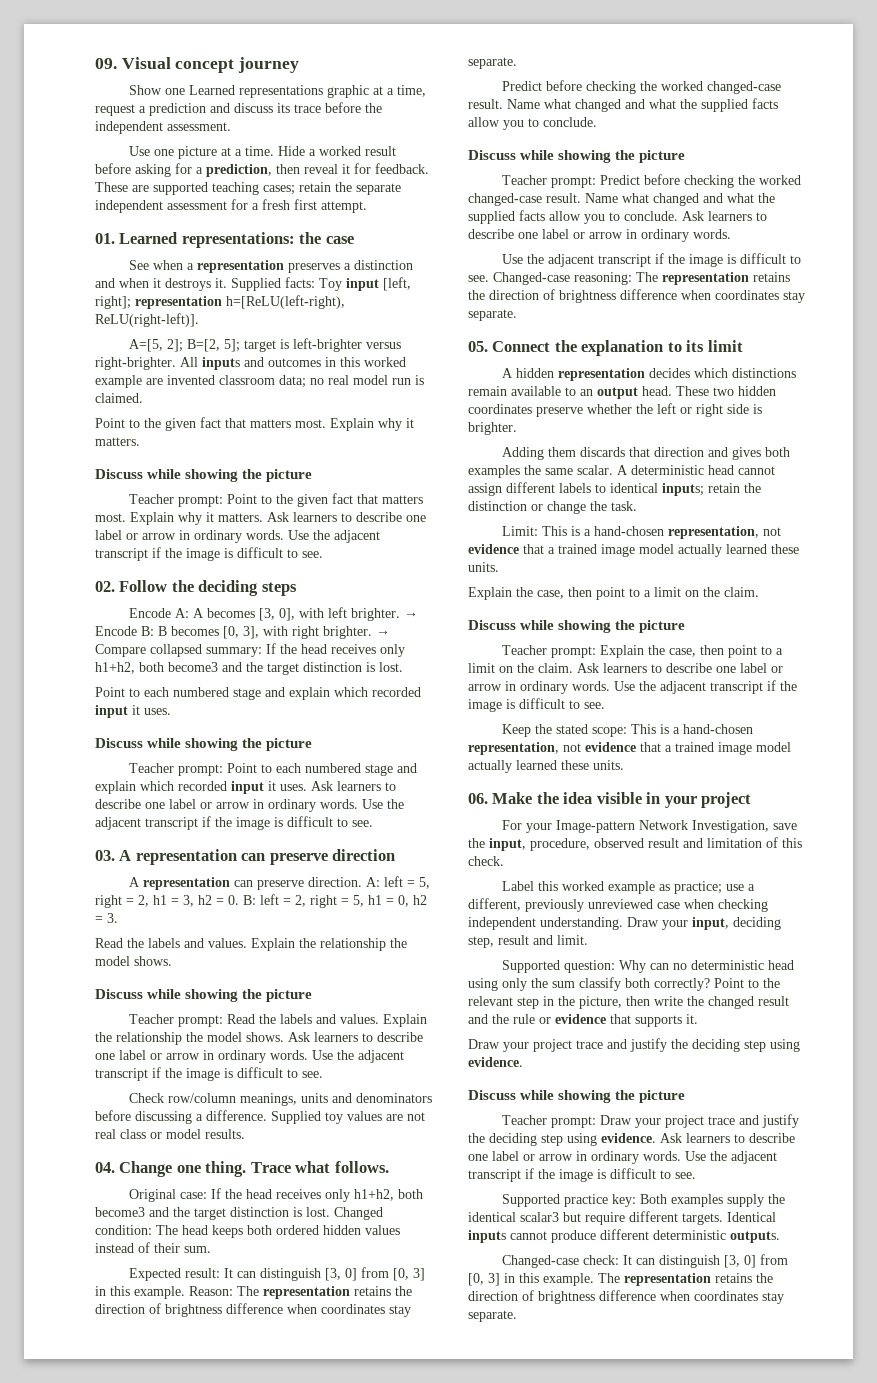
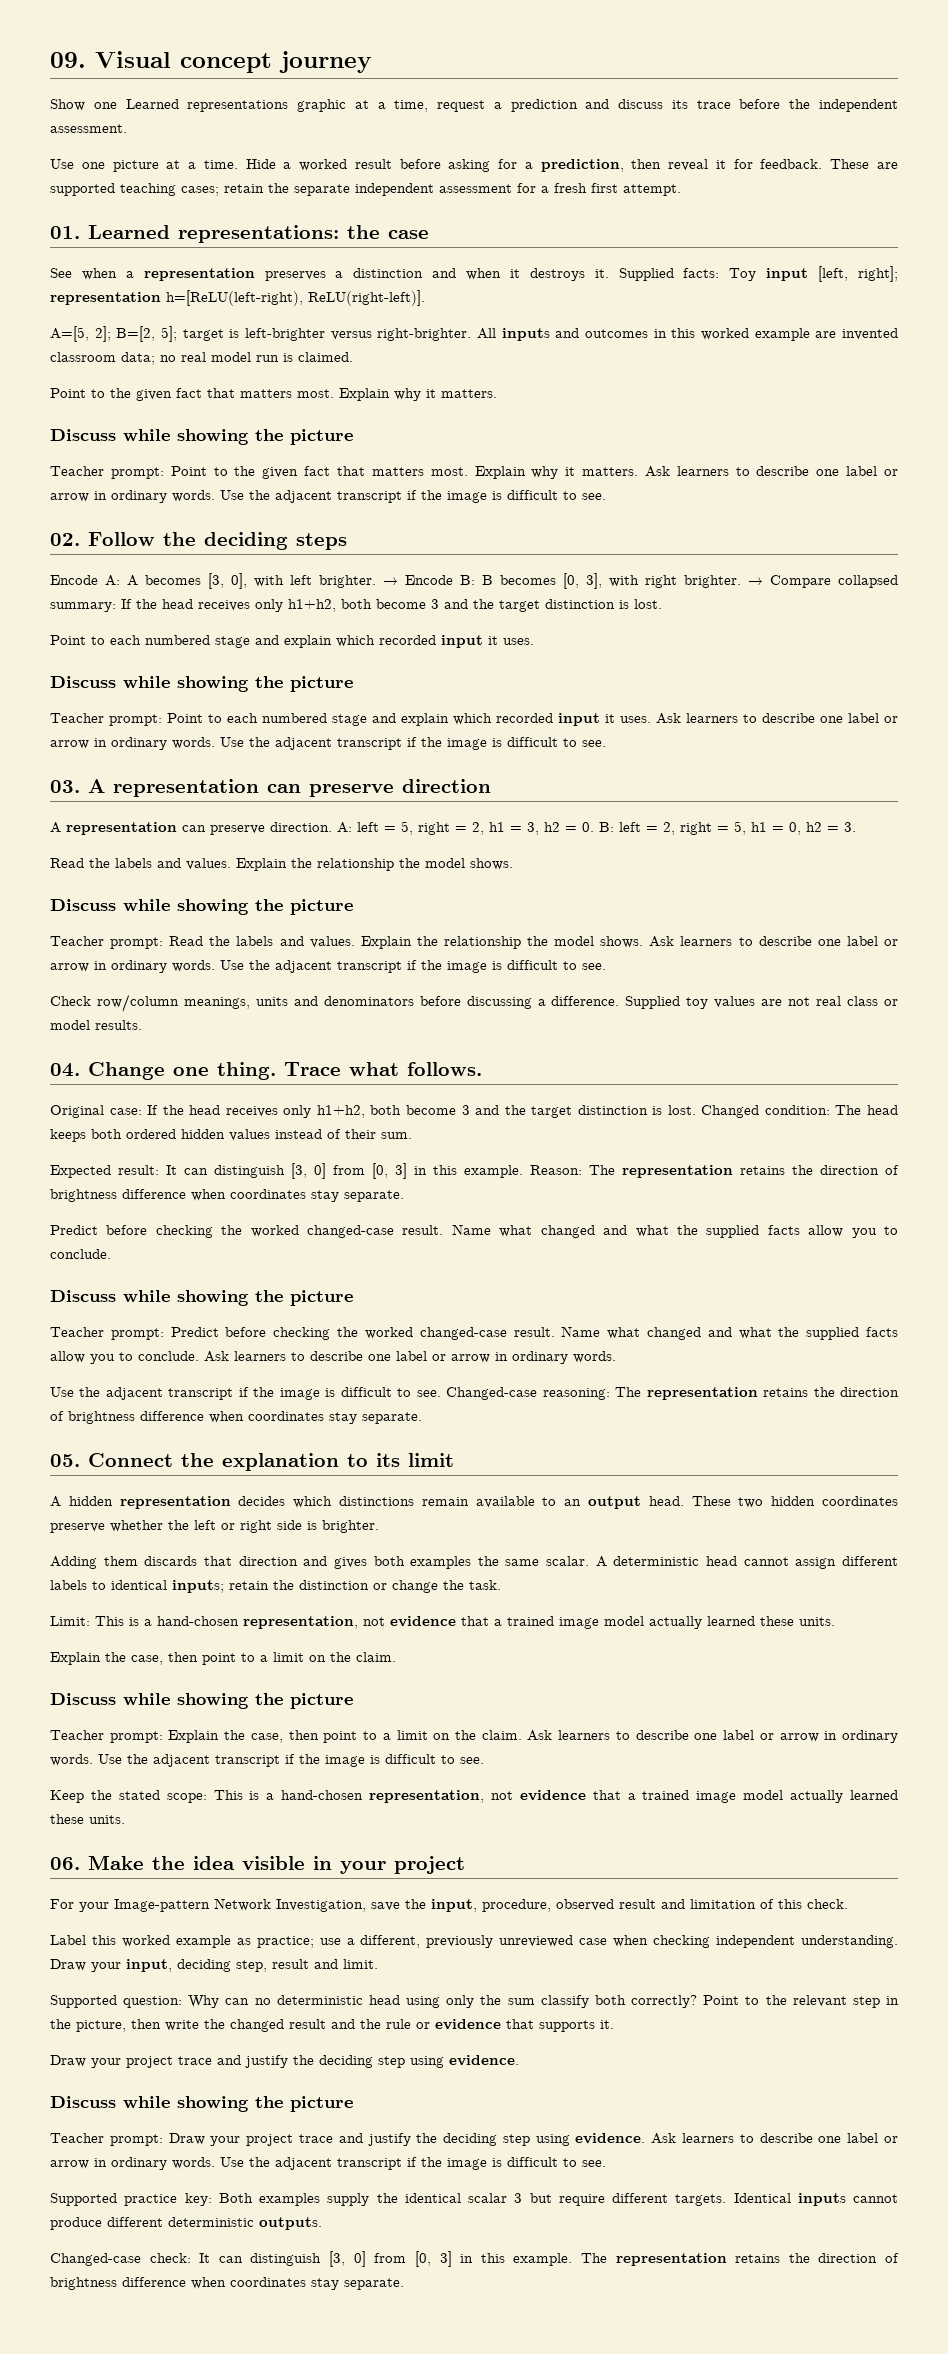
[168,662,218,672] become3 -> [376,599,439,609] become 3
[95,1207,145,1217] become3 -> [405,1105,470,1115] become 3
[520,1212,559,1222] scalar3 -> [468,2193,523,2203] scalar 3

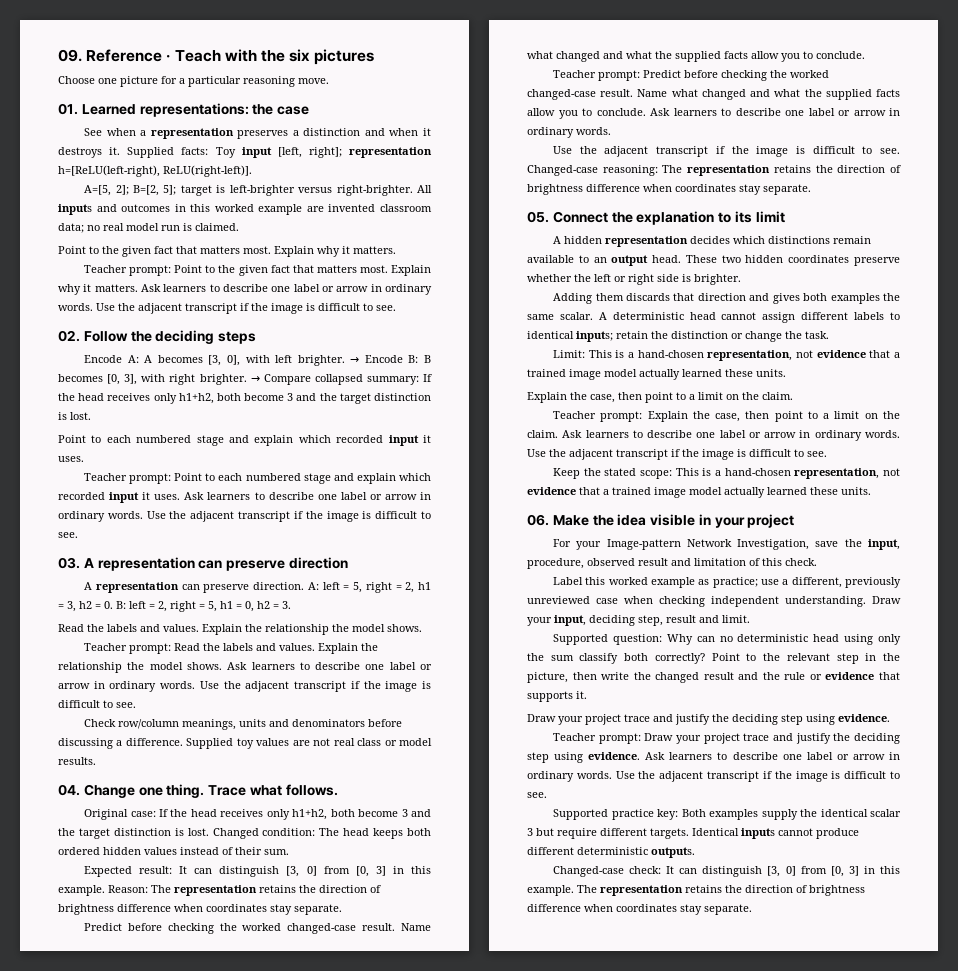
[95,51,372,73] [50,99,898,112] [50,124,127,133] [50,159,899,172] [50,183,681,196] Visual concept journey // Show one Learned representations graphic at a time, request a prediction and discuss its trace before the independent assessment. // Use one picture at a time. Hide a worked result before asking for a prediction, then reveal it for feedback. These are supported teaching cases; retain the separate independent assessment for a fresh first attempt. -> [86,49,375,65] [58,76,329,87] Reference · Teach with the six pictures // Choose one picture for a particular reasoning move.
[50,429,353,445] // Discuss while showing the picture -> (396, 250) none
[50,676,353,692] // Discuss while showing the picture -> (84, 459) none
[50,899,353,915] // Discuss while showing the picture -> (422, 628) none
[50,1290,353,1306] // Discuss while showing the picture -> (865, 55) none
[50,1693,353,1709] // Discuss while showing the picture -> (793, 396) none
[50,2096,353,2112] // Discuss while showing the picture -> (890, 718) none

